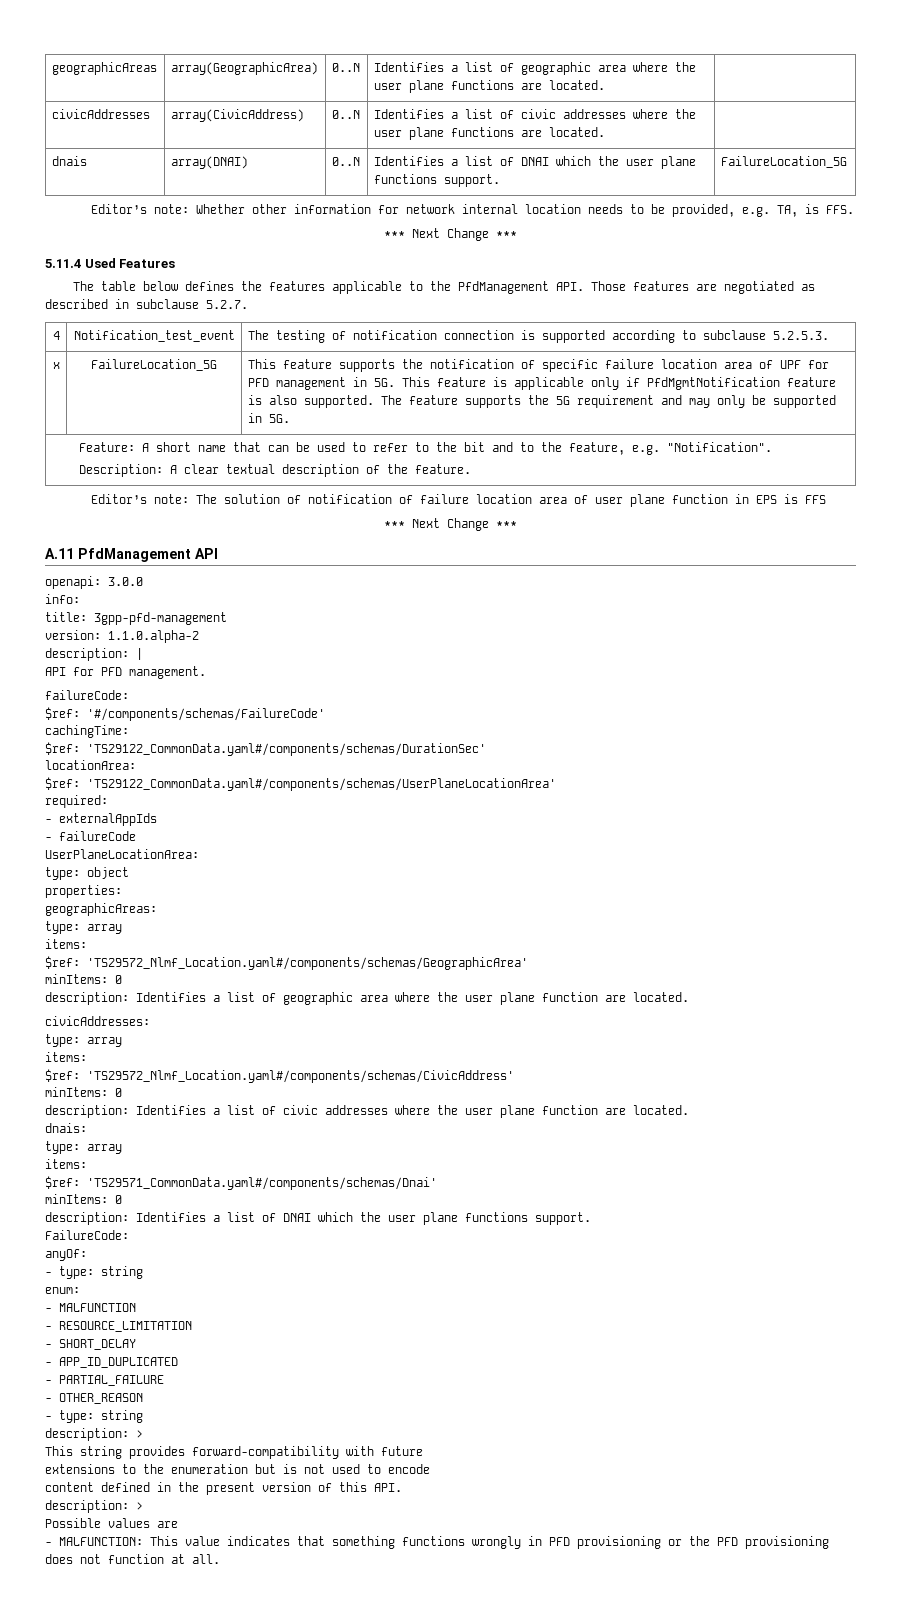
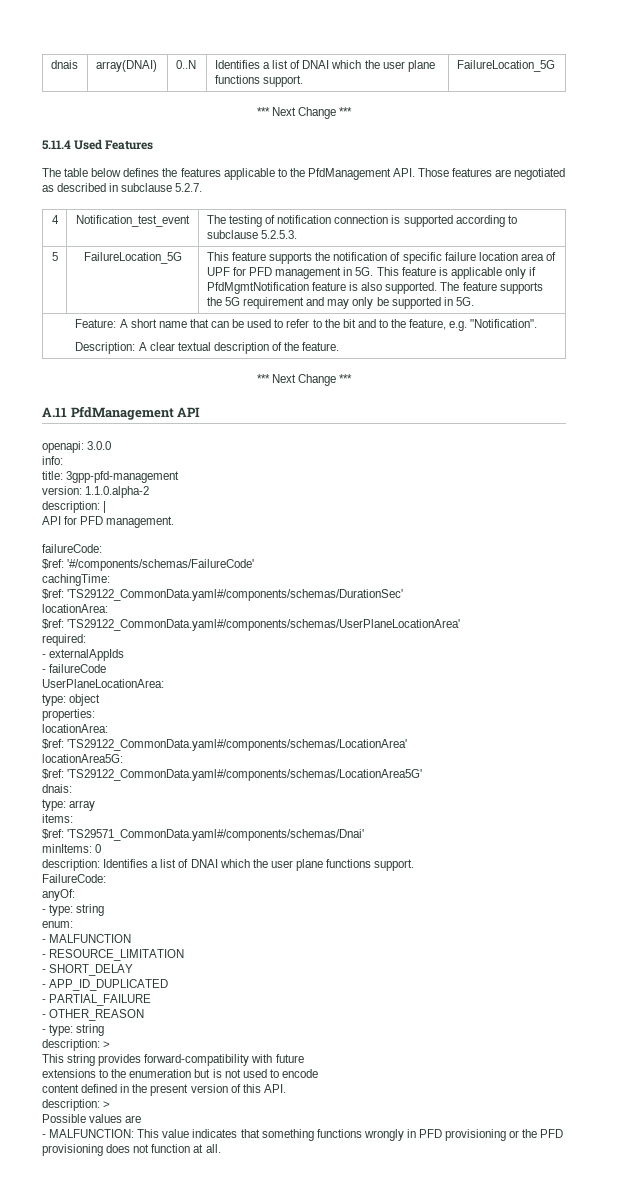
[51,62,157,75] [170,62,318,75] [331,63,360,72] [373,62,696,75] [373,80,605,93] [51,109,150,119] [170,109,304,122] [331,110,360,119] [373,109,696,119] [373,127,605,140] geographicAreas | array(GeographicArea) | 0..N | Identifies a list of geographic area where the user plane functions are located. | // civicAddresses | array(CivicAddress) | 0..N | Identifies a list of civic addresses where the user plane functions are located. | // -> (50, 64) none
[90,204,854,217] // Editor’s note: Whether other information for network internal location needs to be provided, e.g. TA, is FFS. -> (555, 66) none
[52,362,60,369] x -> [51,252,58,261] 5
[90,494,826,507] // Editor’s note: The solution of notification of failure location area of user plane function in EPS is FFS -> (340, 346) none
[45,903,157,916] [45,921,122,934] [45,939,87,949] [45,956,528,970] [45,974,122,984] [45,992,689,1005] [45,1016,150,1026] [45,1034,122,1047] [45,1052,87,1062] [45,1069,514,1083] [45,1087,122,1097] [45,1105,689,1118] geographicAreas: // type: array // items: // $ref: 'TS29572_Nlmf_Location.yaml#/components/schemas/GeographicArea' // minItems: 0 // description: Identifies a list of geographic area where the user plane function are located. // civicAddresses: // type: array // items: // $ref: 'TS29572_Nlmf_Location.yaml#/components/schemas/CivicAddress' // minItems: 0 // description: Identifies a list of civic addresses where the user plane function are located. -> [42,724,108,733] [42,739,408,751] [42,754,123,763] [42,769,423,781] locationArea: // $ref: 'TS29122_CommonData.yaml#/components/schemas/LocationArea' // locationArea5G: // $ref: 'TS29122_CommonData.yaml#/components/schemas/LocationArea5G'

